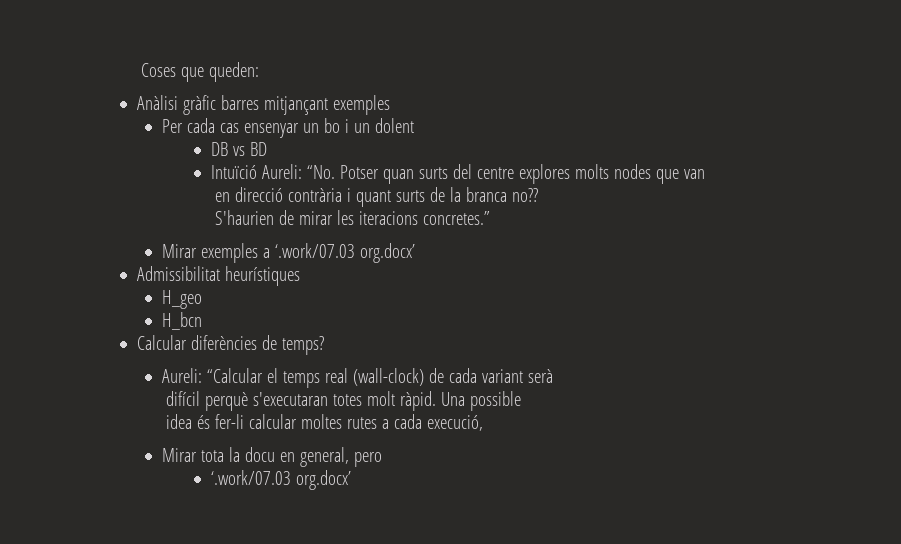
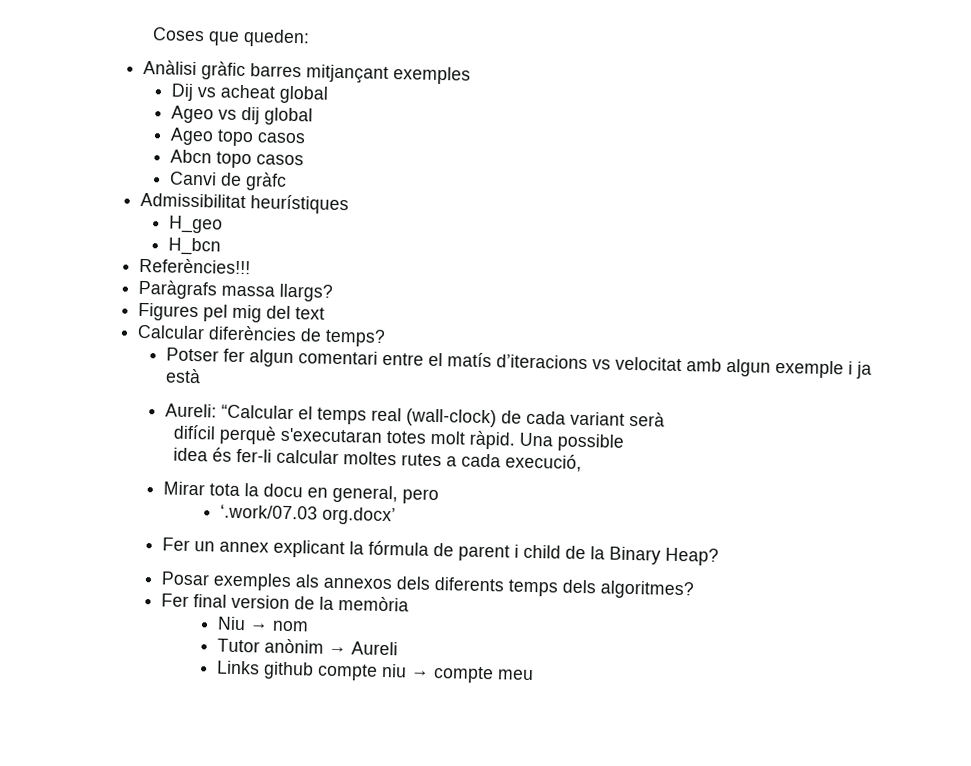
[161,118,414,138] [210,142,267,156] [210,164,705,184] [215,187,539,207] [215,210,491,225] [161,243,415,263] [136,266,300,286] [161,290,202,309] [161,312,202,330] [136,335,324,355] Per cada cas ensenyar un bo i un dolent // DB vs BD // Intuïció Aureli: “No. Potser quan surts del centre explores molts nodes que van // en direcció contrària i quant surts de la branca no?? // S'haurien de mirar les iteracions concretes.” // Mirar exemples a ‘.work/07.03 org.docx’ // Admissibilitat heurístiques // H_geo // H_bcn // Calcular diferències de temps? -> [170,83,329,104] [170,105,313,126] [169,127,306,147] [169,149,304,169] [168,171,287,191] [139,192,349,215] [168,215,223,234] [167,237,221,256] [138,257,251,275] [137,279,333,302] [137,302,325,323] [136,324,386,347] [165,347,872,379] [164,368,201,384] Dij vs acheat global // Ageo vs dij global // Ageo topo casos // Abcn topo casos // Canvi de gràfc // Admissibilitat heurístiques // H_geo // H_bcn // Referències!!! // Paràgrafs massa llargs? // Figures pel mig del text // Calcular diferències de temps? // Potser fer algun comentari entre el matís d’iteracions vs velocitat amb algun exemple i ja està
(351, 480) none -> [161,537,719,566] [160,571,694,600] [160,593,409,612] [217,616,310,632] [217,638,399,656] [217,660,535,684] // Fer un annex explicant la fórmula de parent i child de la Binary Heap? // Posar exemples als annexos dels diferents temps dels algoritmes? // Fer final version de la memòria // Niu → nom // Tutor anònim → Aureli // Links github compte niu → compte meu

